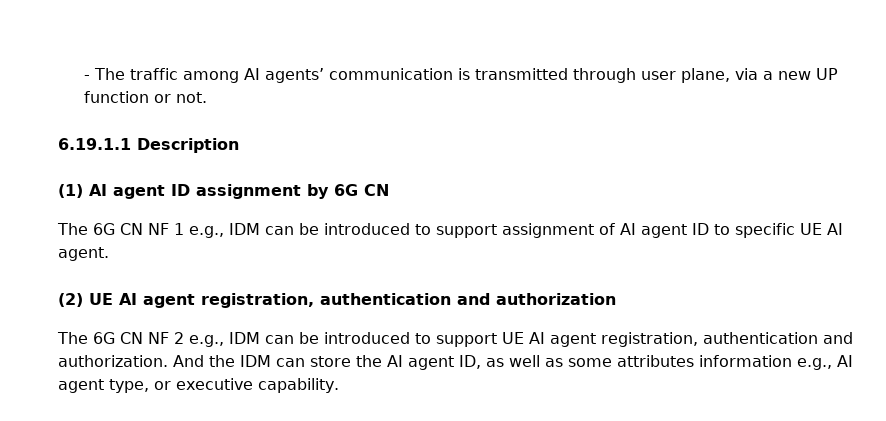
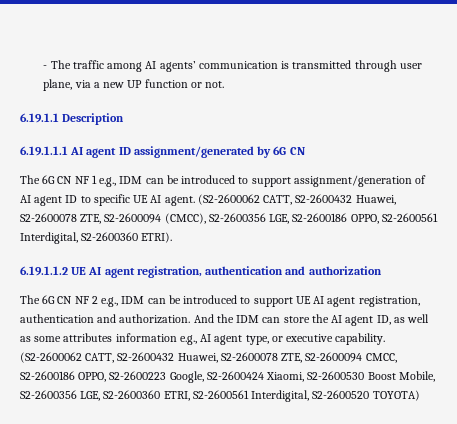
[58,184,301,199] (1) AI agent ID assignment -> [20,146,254,158] 6.19.1.1.1 AI agent ID assignment/generated
[502,223,594,238] assignment -> [293,175,412,187] assignment/generation
[58,293,83,307] // (2) -> [197,194,396,205] [20,213,438,224] [20,232,173,244] [20,266,68,276] (S2-2600062 CATT, S2-2600432 Huawei, S2-2600078 ZTE, S2-2600094 (CMCC), S2-2600356 LGE, S2-2600186 OPPO, S2-2600561 Interdigital, S2-2600360 ETRI). // 6.19.1.1.2
(339, 385) none -> [20,352,397,363] [20,371,435,383] [20,390,420,402] (S2-2600062 CATT, S2-2600432 Huawei, S2-2600078 ZTE, S2-2600094 CMCC, S2-2600186 OPPO, S2-2600223 Google, S2-2600424 Xiaomi, S2-2600530 Boost Mobile, S2-2600356 LGE, S2-2600360 ETRI, S2-2600561 Interdigital, S2-2600520 TOYOTA)

